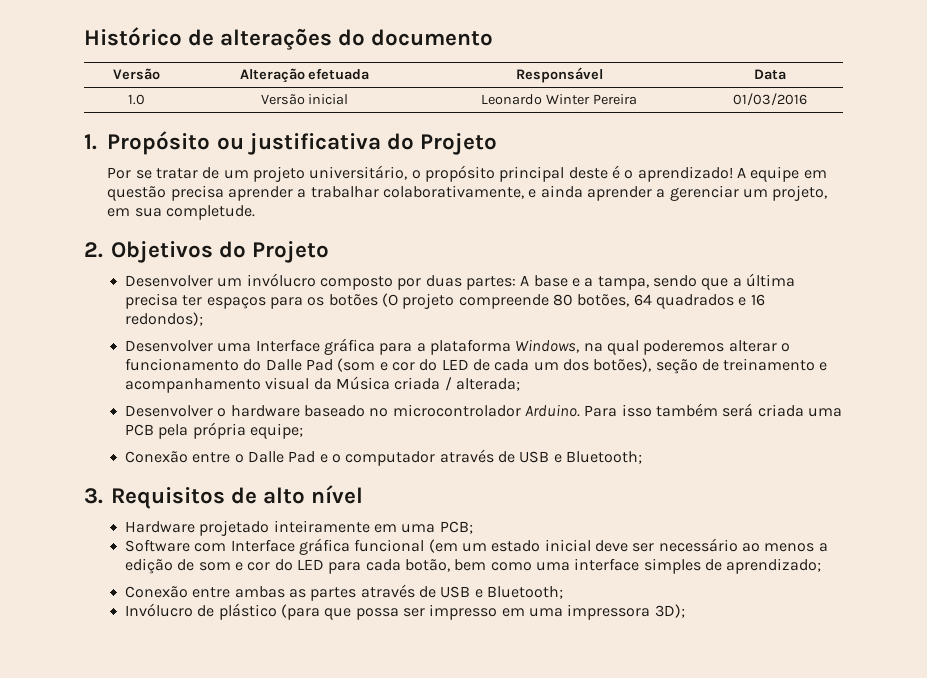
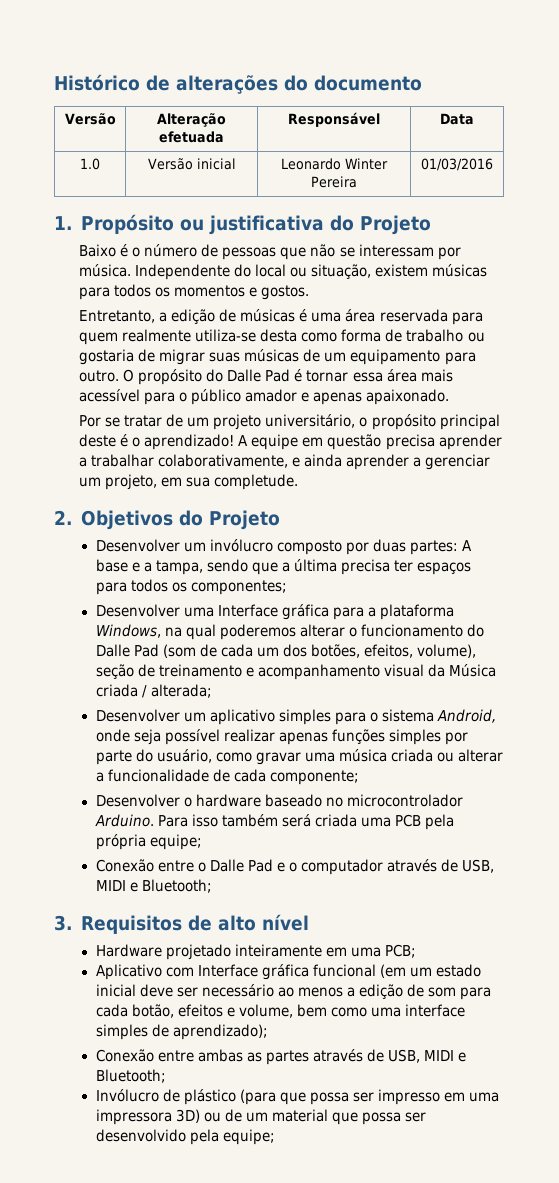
(497, 144) none -> [79,244,461,260] [79,264,488,280] [79,284,310,300] [79,309,483,325] [79,329,485,345] [79,349,476,365] [79,369,453,385] [79,389,450,405] // Baixo é o número de pessoas que não se interessam por música. Independente do local ou situação, existem músicas para todos os momentos e gostos. // Entretanto, a edição de músicas é uma área reservada para quem realmente utiliza-se desta como forma de trabalho ou gostaria de migrar suas músicas de um equipamento para outro. O propósito do Dalle Pad é tornar essa área mais acessível para o público amador e apenas apaixonado.
[307,293,765,309] [125,312,204,326] os botões (O projeto compreende 80 botões, 64 quadrados e 16 redondos); -> [130,579,287,595] todos os componentes;
[379,359,469,371] e cor do LED -> (196, 651) none
[593,358,652,372] botões), -> [310,644,477,658] botões, efeitos, volume),
(520, 384) none -> [95,709,496,725] [95,729,468,745] [95,749,504,765] [95,769,359,785] // Desenvolver um aplicativo simples para o sistema Android, onde seja possível realizar apenas funções simples por parte do usuário, como gravar uma música criada ou alterar a funcionalidade de cada componente;
[519,451,550,463] USB -> [462,859,495,873] [95,880,126,891] USB, MIDI
[125,539,191,552] Software -> [95,964,162,980] Aplicativo
[234,559,450,574] e cor do LED para cada botão, -> [460,987,492,1000] [95,1004,293,1018] para cada botão, efeitos e volume,
[726,558,822,574] aprendizado; -> [172,1024,268,1040] aprendizado);
[440,586,471,598] USB -> [387,1049,455,1063] USB, MIDI
[654,604,685,618] 3D); -> [175,1109,427,1125] [95,1129,275,1145] 3D) ou de um material que possa ser desenvolvido pela equipe;

